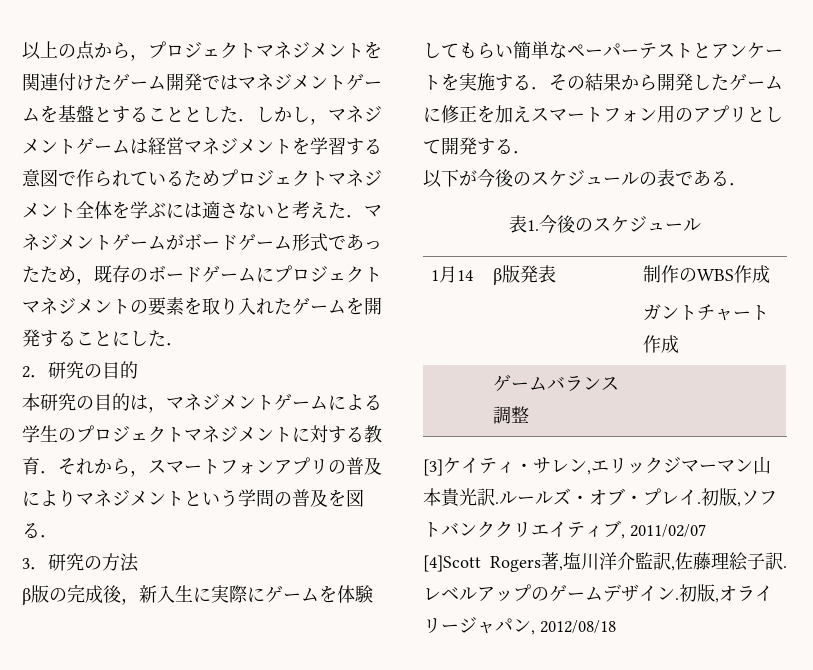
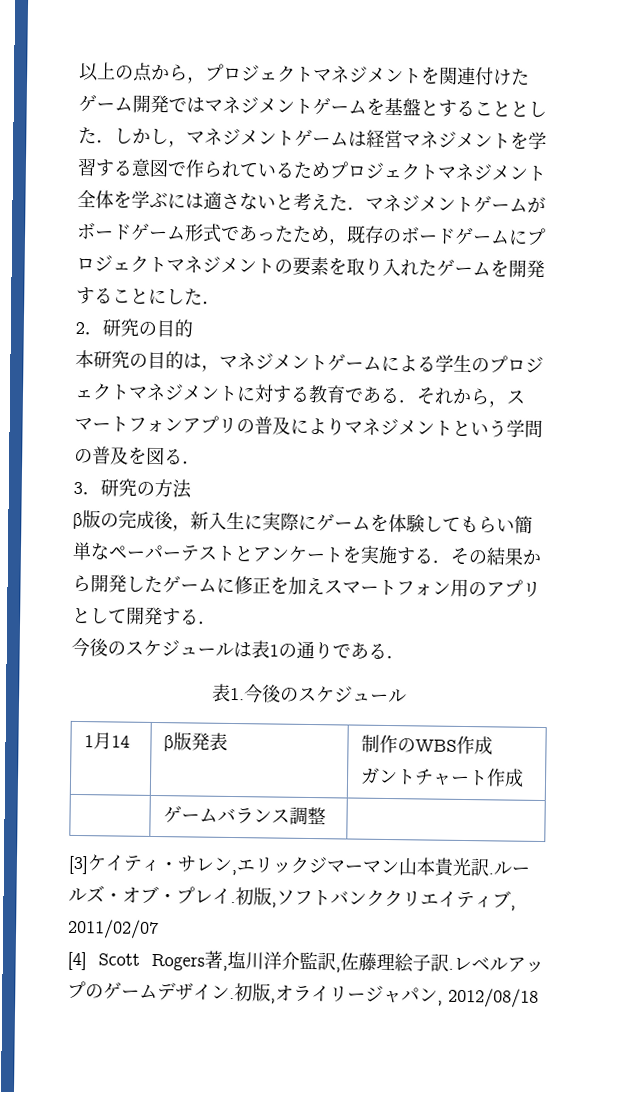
(40, 466) none -> [344,386,400,404] である
[423,169,675,188] 以下が今後のスケジュールの表 -> [71,637,333,660] 今後のスケジュールは表1の通り
[423,555,481,572] [4]Scott -> [67,951,140,971] [4] Scott

